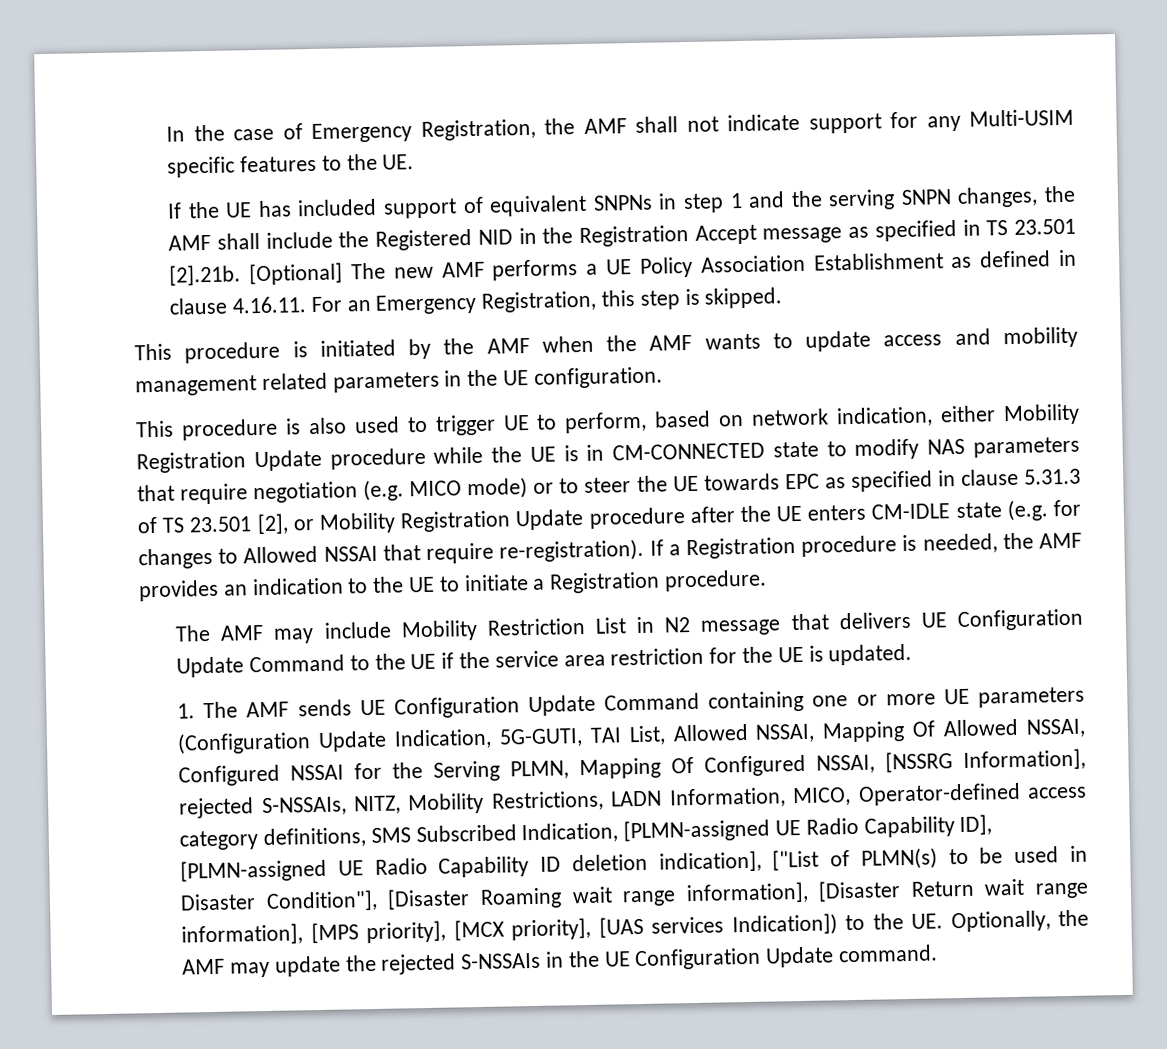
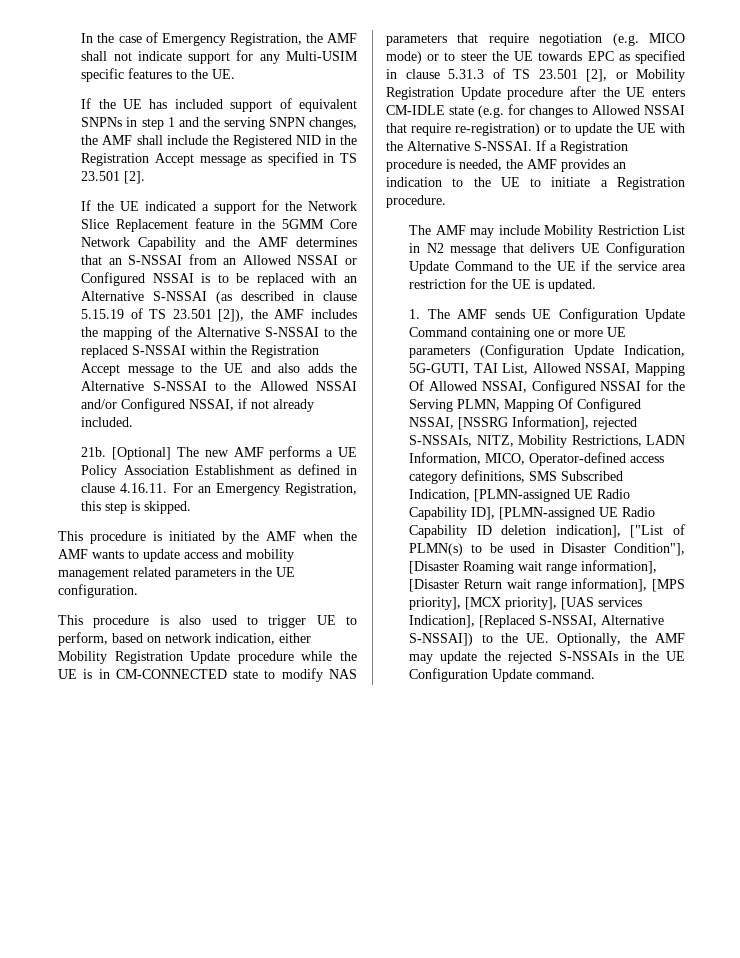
[169,264,242,286] [2].21b. -> [124,171,146,184] [81,200,357,214] [81,218,357,232] [81,237,357,250] [81,254,357,265] [81,272,357,286] [81,291,357,304] [81,308,357,322] [81,326,357,340] [81,345,320,358] [81,363,357,376] [81,381,357,391] [81,398,315,412] [81,417,134,427] [81,447,107,457] [2]. // If the UE indicated a support for the Network Slice Replacement feature in the 5GMM Core Network Capability and the AMF determines that an S-NSSAI from an Allowed NSSAI or Configured NSSAI is to be replaced with an Alternative S-NSSAI (as described in clause 5.15.19 of TS 23.501 [2]), the AMF includes the mapping of the Alternative S-NSSAI to the replaced S-NSSAI within the Registration Accept message to the UE and also adds the Alternative S-NSSAI to the Allowed NSSAI and/or Configured NSSAI, if not already included. // 21b.
[499,538,645,563] re-registration). -> [455,123,685,136] [386,141,532,151] re-registration) or to update the UE with the Alternative S-NSSAI.
[731,913,838,937] Indication]) -> [409,615,665,628] [409,633,474,646] Indication], [Replaced S-NSSAI, Alternative S-NSSAI])

